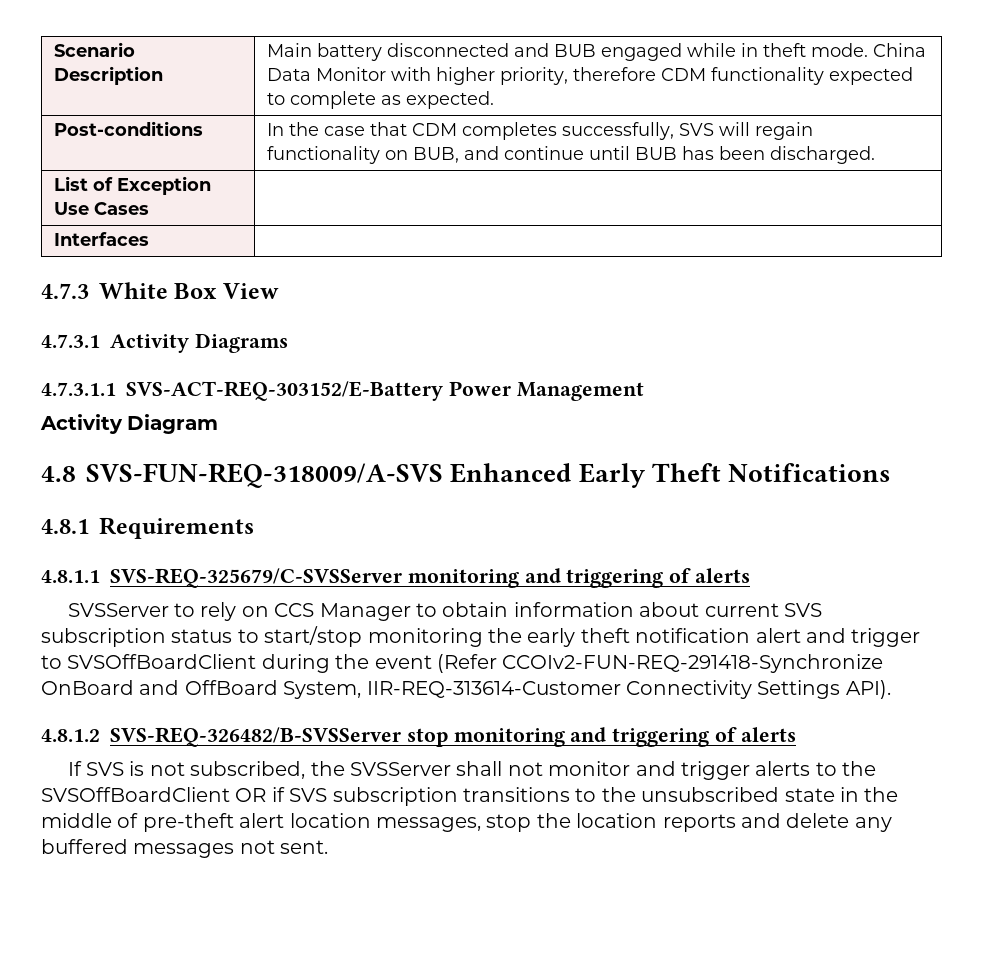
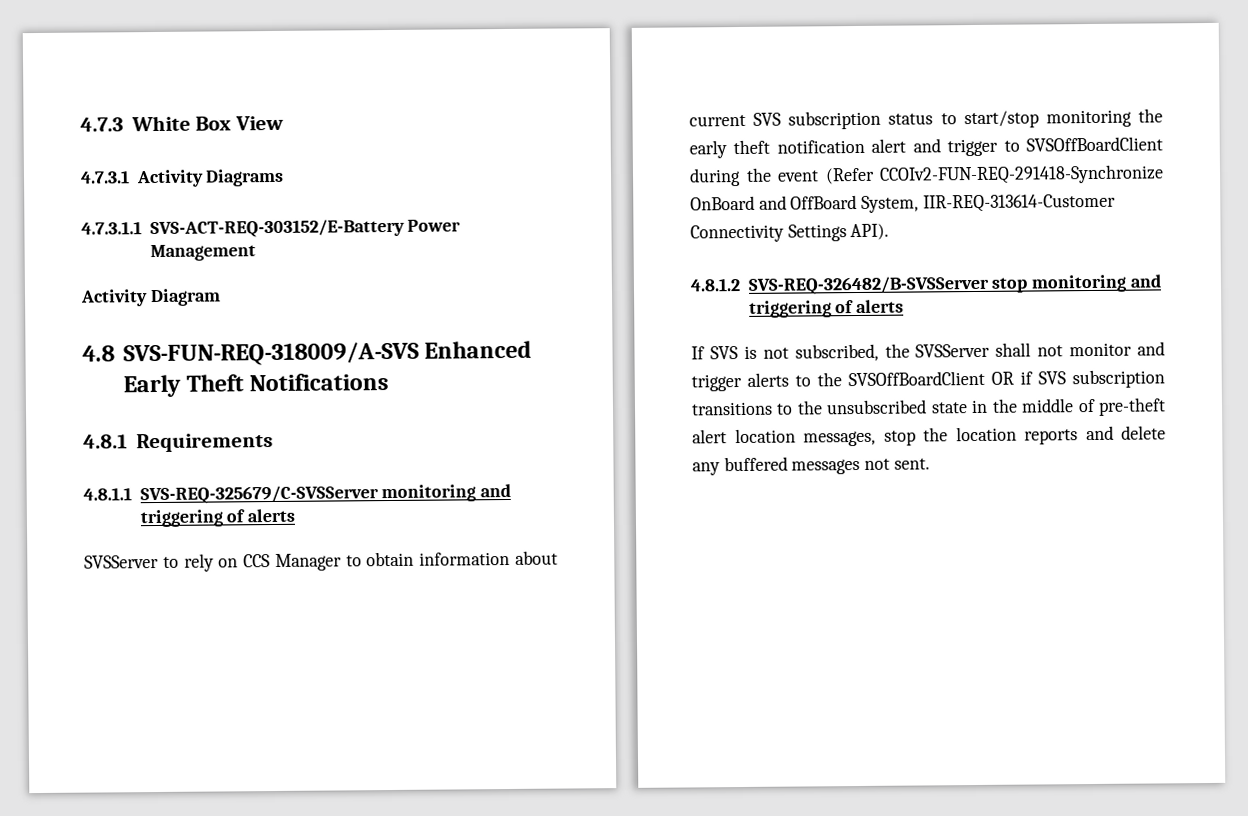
[53,42,135,57] [53,66,163,85] [266,43,926,61] [266,67,913,85] [266,91,494,109] [53,121,203,136] [266,122,813,140] [266,146,875,164] [53,176,211,195] [53,202,149,215] [53,232,149,246] Scenario Description | Main battery disconnected and BUB engaged while in theft mode. China Data Monitor with higher priority, therefore CDM functionality expected to complete as expected. // Post-conditions | In the case that CDM completes successfully, SVS will regain functionality on BUB, and continue until BUB has been discharged. // List of Exception Use Cases | // Interfaces | // -> (80, 124) none

